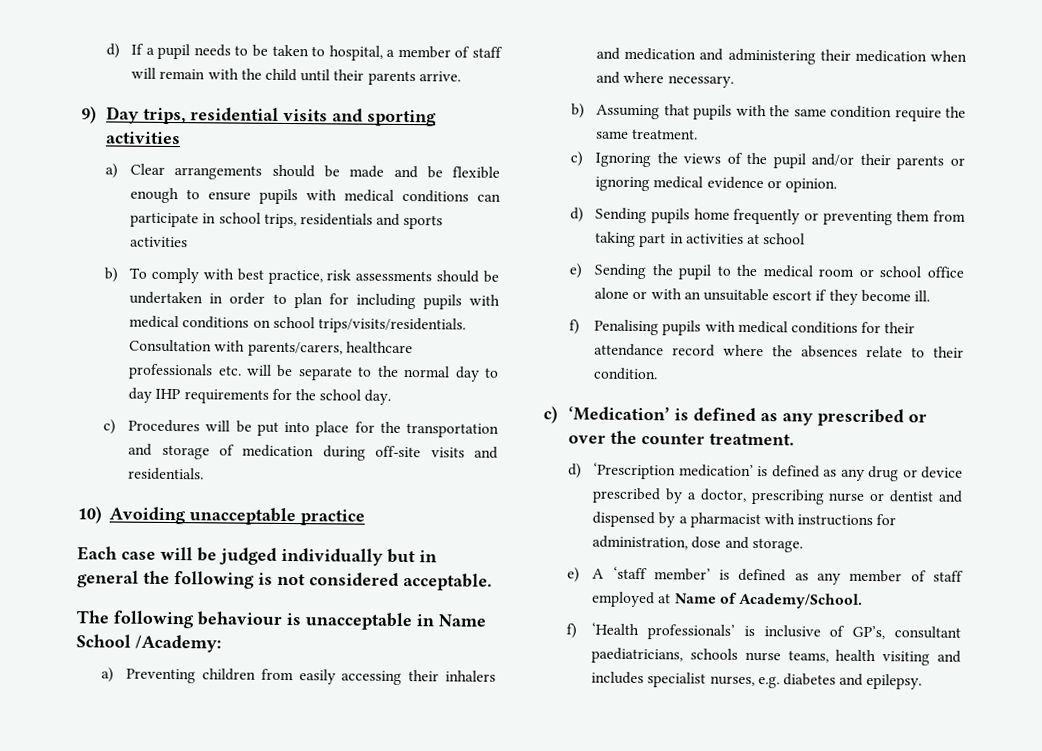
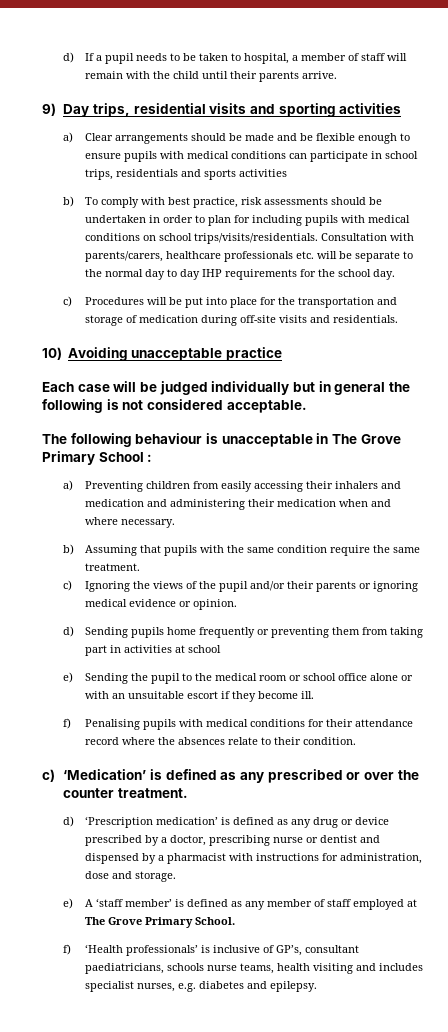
[438,614,486,627] [76,634,222,653] Name School /Academy: -> [331,434,401,444] [42,451,153,465] The Grove Primary School :
[674,592,863,609] Name of Academy/School. -> [84,917,235,928] The Grove Primary School.

